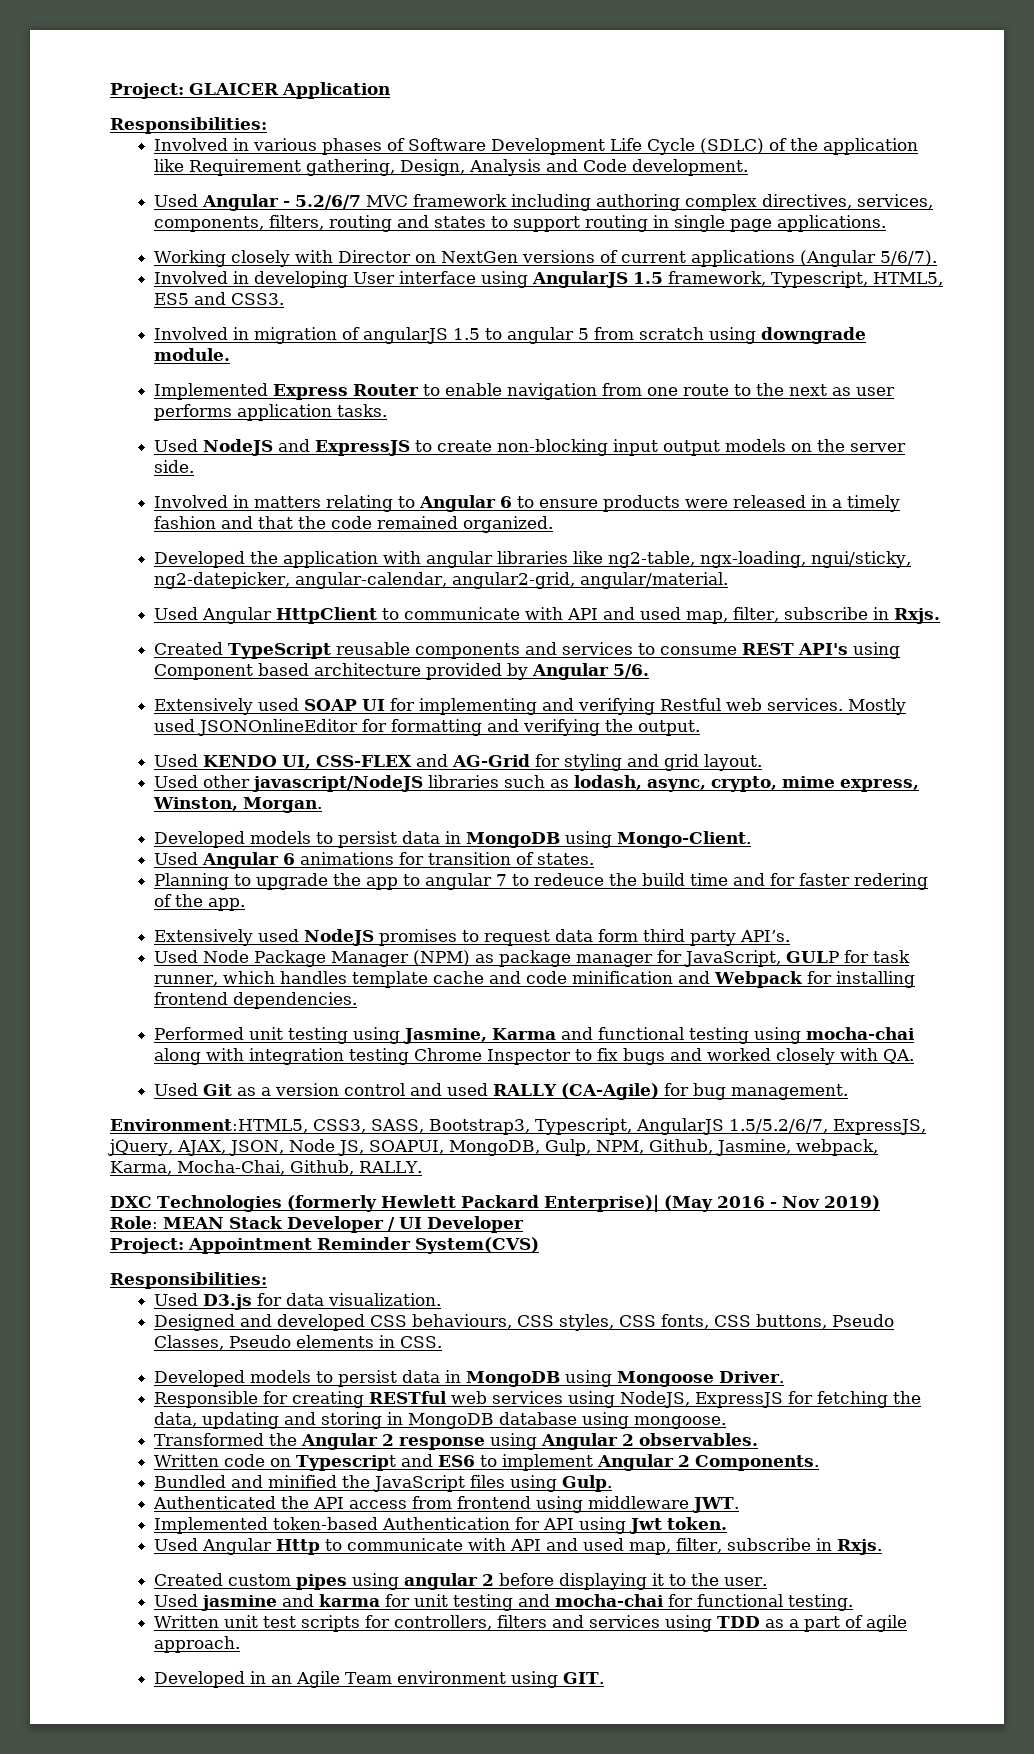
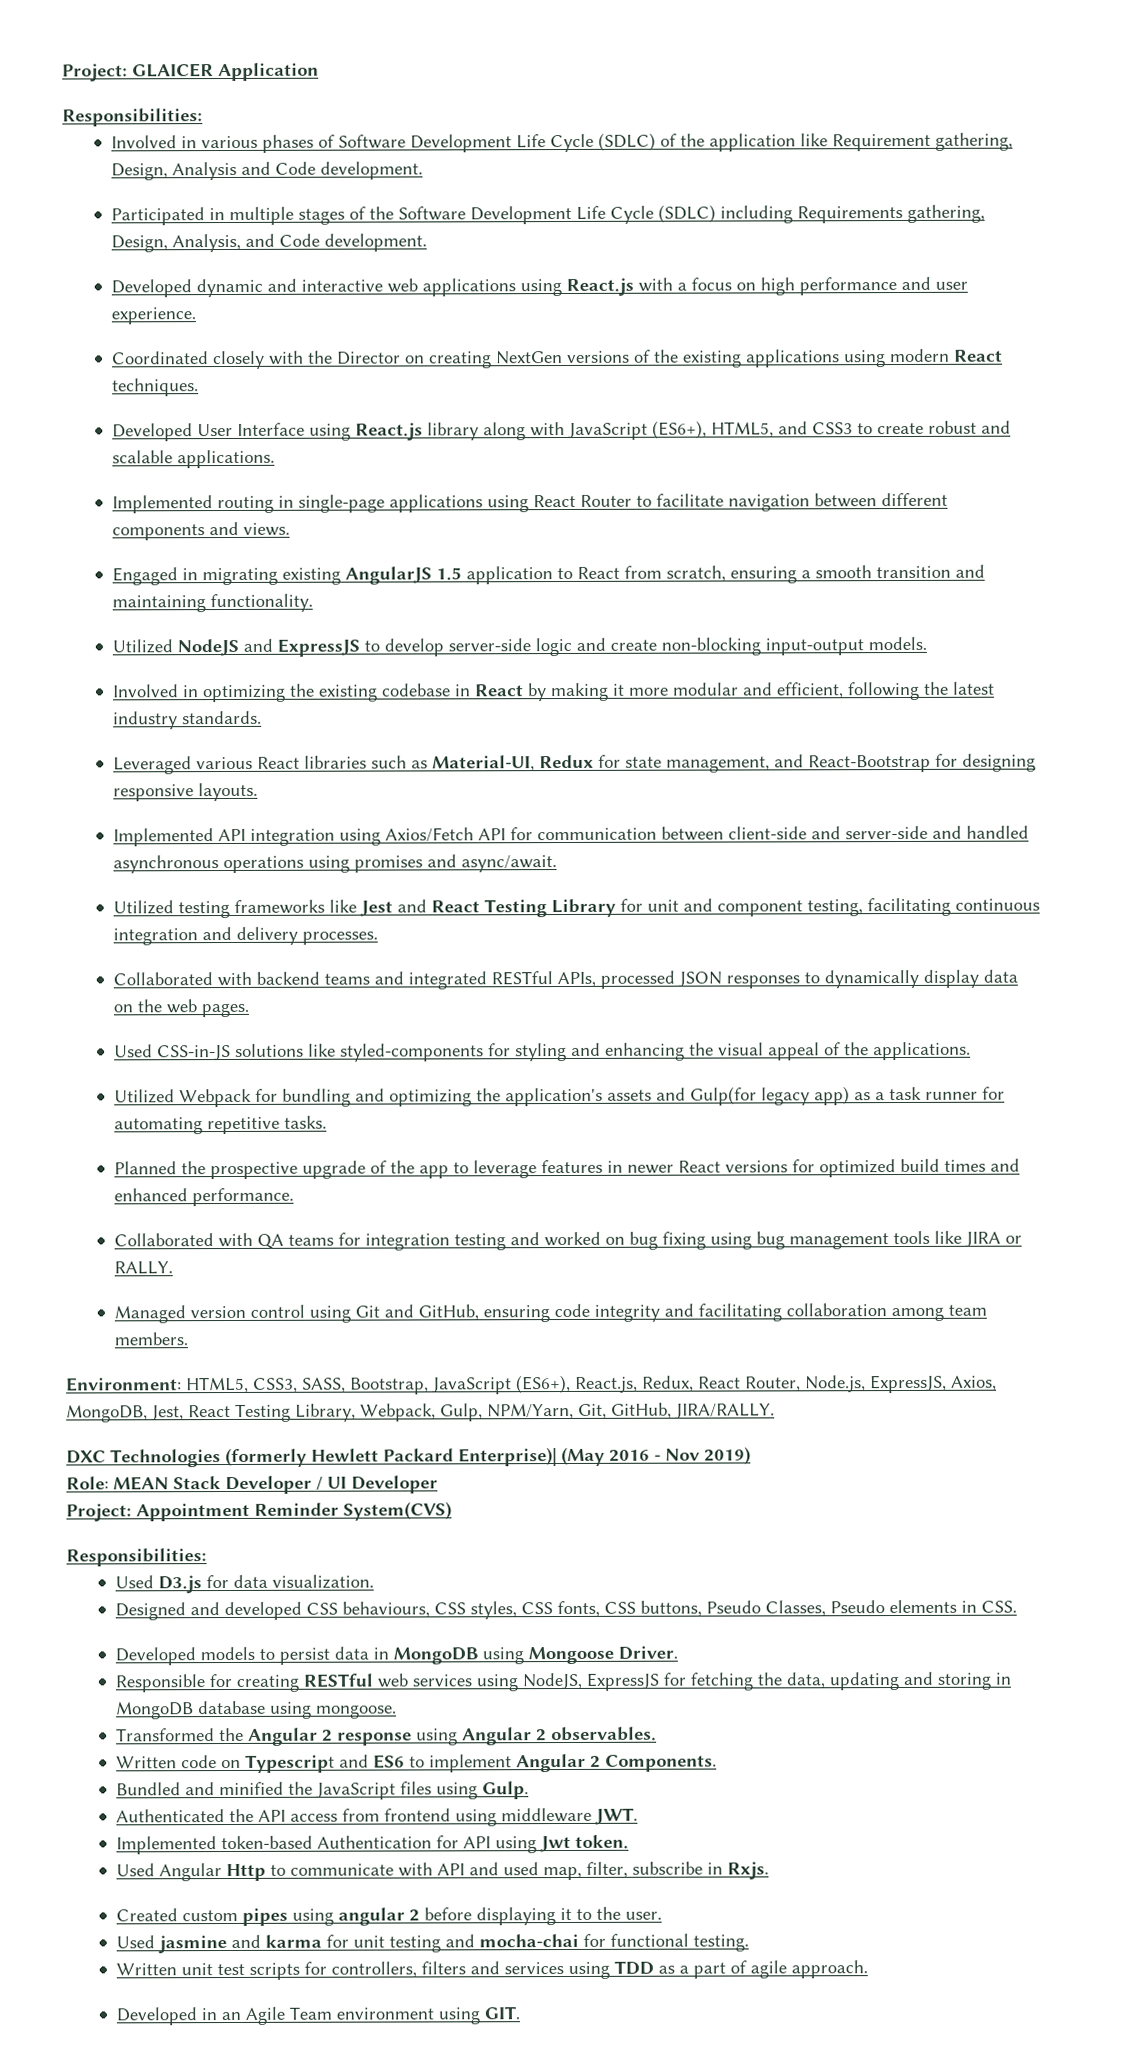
[153,194,933,211] [153,215,886,232] [153,250,333,267] Used Angular - 5.2/6/7 MVC framework including authoring complex directives, services, components, filters, routing and states to support routing in single page applications. // Working closely with -> [110,204,985,226] [110,233,427,253] [110,276,968,298] [110,307,196,325] [110,350,333,370] Participated in multiple stages of the Software Development Life Cycle (SDLC) including Requirements gathering, Design, Analysis, and Code development. // Developed dynamic and interactive web applications using React.js with a focus on high performance and user experience. // Coordinated closely with the
(436, 258) none -> [427,351,492,369] creating
[620,250,937,267] [153,271,943,288] [153,292,284,305] [153,327,866,344] [153,348,230,361] [153,383,895,400] [153,404,387,421] [153,439,906,456] [153,460,194,473] [153,495,900,512] [153,516,553,533] [153,551,911,568] [153,572,728,589] [153,607,940,624] [153,642,900,659] [153,663,649,680] [153,698,906,715] [153,719,700,736] [153,754,762,771] [153,775,919,792] [152,797,322,813] [153,831,751,848] [153,852,594,869] [153,873,928,890] [153,894,245,911] [153,929,790,946] [153,950,910,967] [153,971,915,988] [153,992,357,1009] [153,1027,915,1044] [153,1048,914,1065] [153,1083,848,1100] [110,1118,926,1135] [108,1139,878,1156] [110,1160,422,1175] current applications (Angular 5/6/7). // Involved in developing User interface using AngularJS 1.5 framework, Typescript, HTML5, ES5 and CSS3. // Involved in migration of angularJS 1.5 to angular 5 from scratch using downgrade module. // Implemented Express Router to enable navigation from one route to the next as user performs application tasks. // Used NodeJS and ExpressJS to create non-blocking input output models on the server side. // Involved in matters relating to Angular 6 to ensure products were released in a timely fashion and that the code remained organized. // Developed the application with angular libraries like ng2-table, ngx-loading, ngui/sticky, ng2-datepicker, angular-calendar, angular2-grid, angular/material. // Used Angular HttpClient to communicate with API and used map, filter, subscribe in Rxjs. // Created TypeScript reusable components and services to consume REST API's using Component based architecture provided by Angular 5/6. // Extensively used SOAP UI for implementing and verifying Restful web services. Mostly used JSONOnlineEditor for formatting and verifying the output. // Used KENDO UI, CSS-FLEX and AG-Grid for styling and grid layout. // Used other javascript/NodeJS libraries such as lodash, async, crypto, mime express, Winston, Morgan. // Developed models to persist data in MongoDB using Mongo-Client. // Used Angular 6 animations for transition of states. // Planning to upgrade the app to angular 7 to redeuce the build time and for faster redering of the app. // Extensively used NodeJS promises to request data form third party API’s. // Used Node Package Manager (NPM) as package manager for JavaScript, GULP for task runner, which handles template cache and code minification and Webpack for installing frontend dependencies. // Performed unit testing using Jasmine, Karma and functional testing using mocha-chai along with integration testing Chrome Inspector to fix bugs and worked closely with QA. // Used Git as a version control and used RALLY (CA-Agile) for bug management. // Environment:HTML5, CSS3, SASS, Bootstrap3, Typescript, AngularJS 1.5/5.2/6/7, ExpressJS, jQuery, AJAX, JSON, Node JS, SOAPUI, MongoDB, Gulp, NPM, Github, Jasmine, webpack, Karma, Mocha-Chai, Github, RALLY. -> [652,348,1003,368] [111,378,199,397] [111,420,1011,442] [111,449,275,469] [111,492,948,514] [111,521,290,541] [111,564,985,586] [111,593,313,613] [111,636,927,657] [111,681,995,703] [112,710,262,730] [112,753,1036,775] [112,782,258,802] [112,825,1029,847] [112,854,557,874] [112,897,1040,919] [112,926,378,946] [112,969,1018,990] [112,999,249,1018] [113,1041,971,1062] [113,1086,1005,1108] [113,1115,327,1135] [113,1158,1020,1180] [113,1187,294,1207] [113,1230,1022,1251] [113,1261,173,1275] [113,1303,987,1324] [113,1332,188,1346] [66,1374,997,1395] [66,1402,775,1423] the existing applications using modern React techniques. // Developed User Interface using React.js library along with JavaScript (ES6+), HTML5, and CSS3 to create robust and scalable applications. // Implemented routing in single-page applications using React Router to facilitate navigation between different components and views. // Engaged in migrating existing AngularJS 1.5 application to React from scratch, ensuring a smooth transition and maintaining functionality. // Utilized NodeJS and ExpressJS to develop server-side logic and create non-blocking input-output models. // Involved in optimizing the existing codebase in React by making it more modular and efficient, following the latest industry standards. // Leveraged various React libraries such as Material-UI, Redux for state management, and React-Bootstrap for designing responsive layouts. // Implemented API integration using Axios/Fetch API for communication between client-side and server-side and handled asynchronous operations using promises and async/await. // Utilized testing frameworks like Jest and React Testing Library for unit and component testing, facilitating continuous integration and delivery processes. // Collaborated with backend teams and integrated RESTful APIs, processed JSON responses to dynamically display data on the web pages. // Used CSS-in-JS solutions like styled-components for styling and enhancing the visual appeal of the applications. // Utilized Webpack for bundling and optimizing the application's assets and Gulp(for legacy app) as a task runner for automating repetitive tasks. // Planned the prospective upgrade of the app to leverage features in newer React versions for optimized build times and enhanced performance. // Collaborated with QA teams for integration testing and worked on bug fixing using bug management tools like JIRA or RALLY. // Managed version control using Git and GitHub, ensuring code integrity and facilitating collaboration among team members. // Environment: HTML5, CSS3, SASS, Bootstrap, JavaScript (ES6+), React.js, Redux, React Router, Node.js, ExpressJS, Axios, MongoDB, Jest, React Testing Library, Webpack, Gulp, NPM/Yarn, Git, GitHub, JIRA/RALLY.

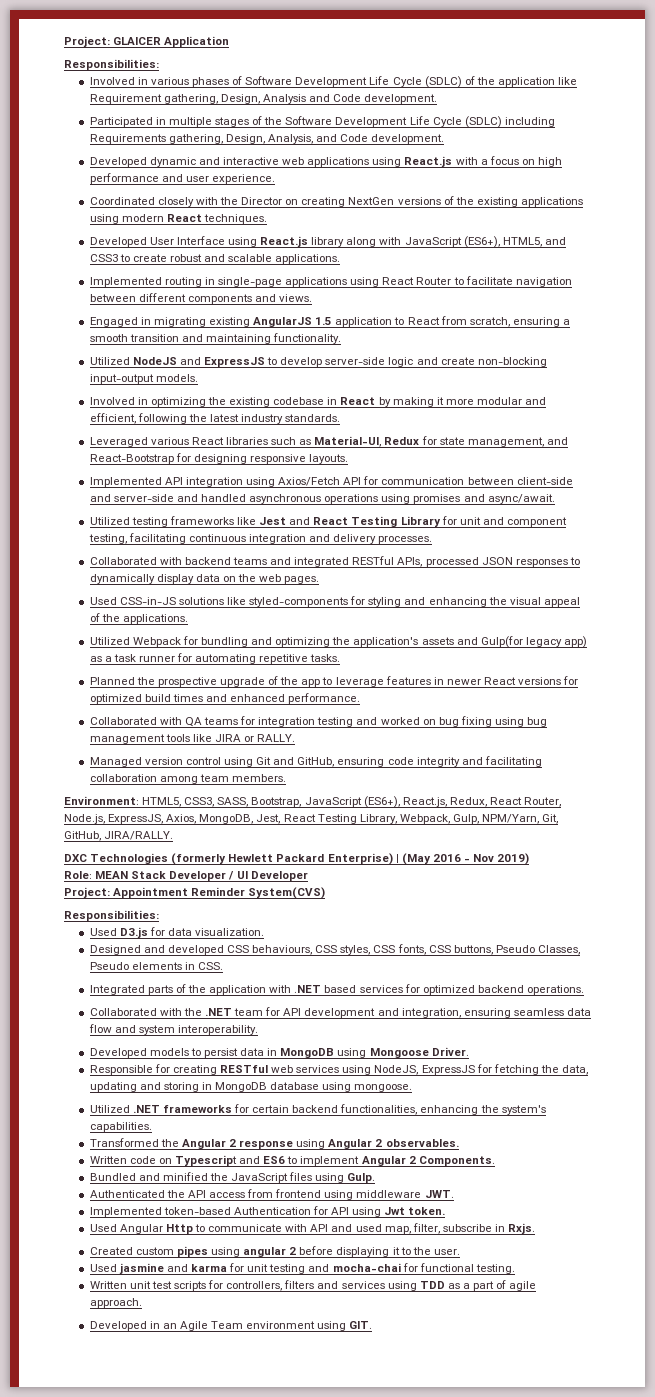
[458,1447,557,1467] Enterprise)| -> [327,853,399,865] Enterprise) |
(1017, 1606) none -> [89,984,584,995] [89,1007,591,1018] [88,1024,258,1035] // Integrated parts of the application with .NET based services for optimized backend operations. // Collaborated with the .NET team for API development and integration, ensuring seamless data flow and system interoperability.
(397, 1711) none -> [89,1104,546,1115] [89,1122,152,1132] // Utilized .NET frameworks for certain backend functionalities, enhancing the system's capabilities.

